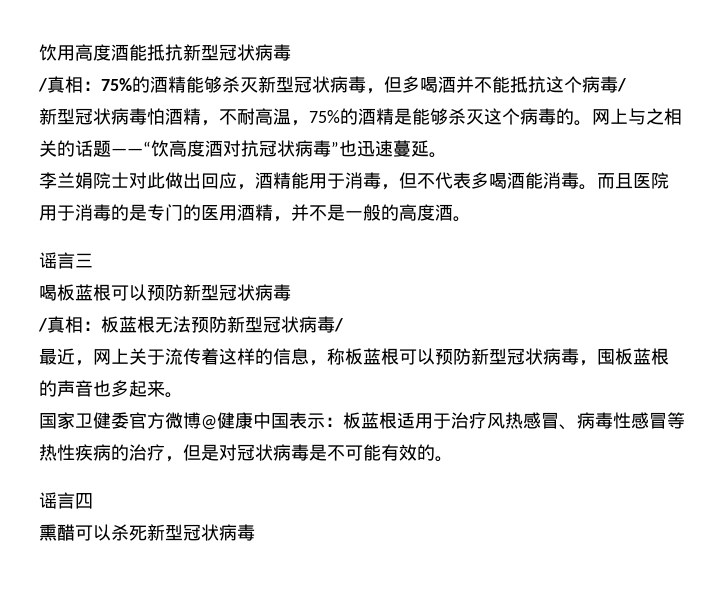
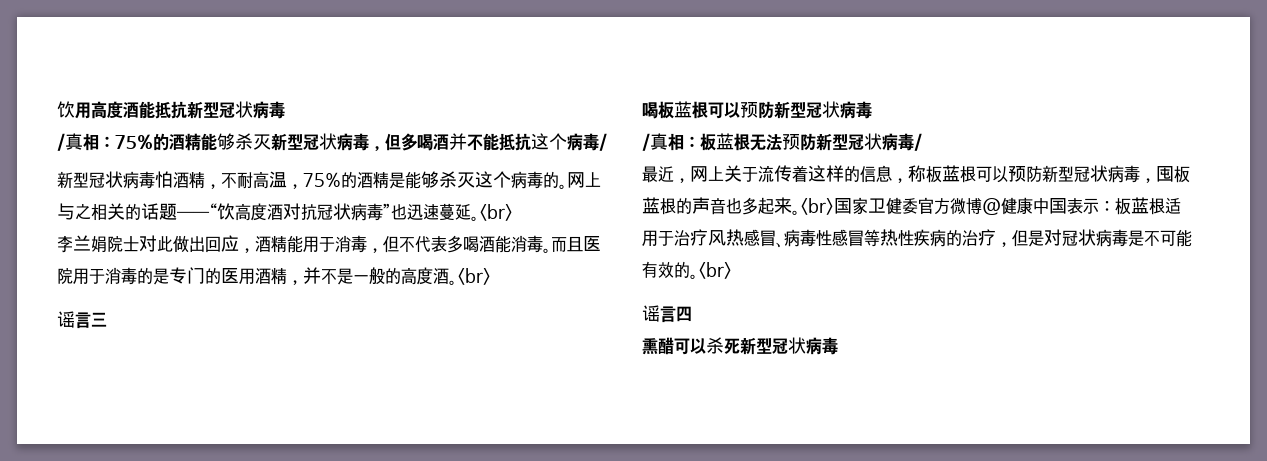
(447, 155) none -> [479,204,513,221] <br>
(471, 219) none -> [457,268,491,285] <br>
(183, 395) // -> [800,198,834,215] <br>
(453, 459) none -> [698,262,732,279] <br>

